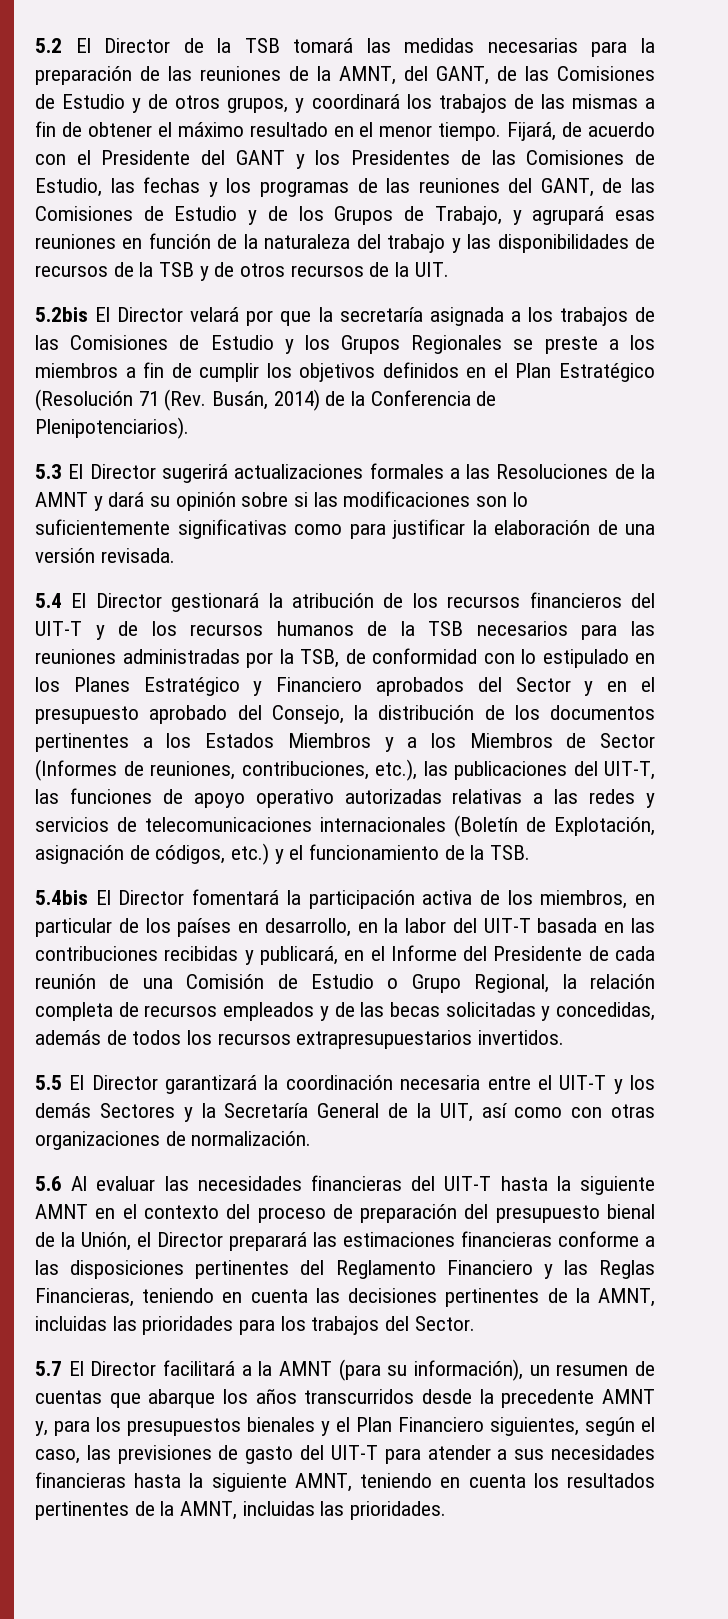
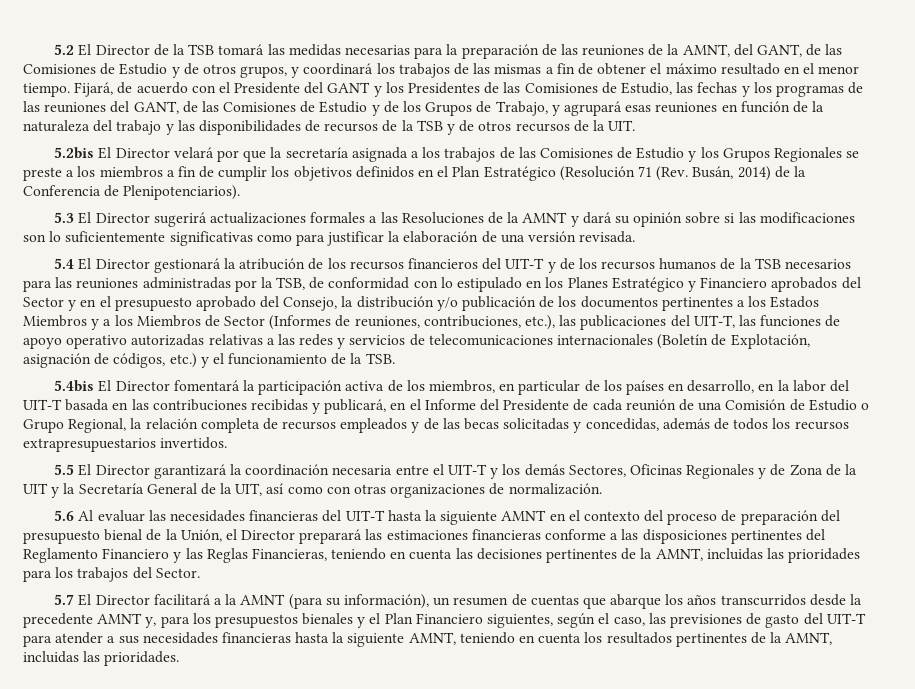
(475, 712) none -> [436,296,537,311] y/o publicación
[99,1103,175,1118] Sectores -> [568,464,858,479] [23,483,48,494] Sectores, Oficinas Regionales y de Zona de la UIT

